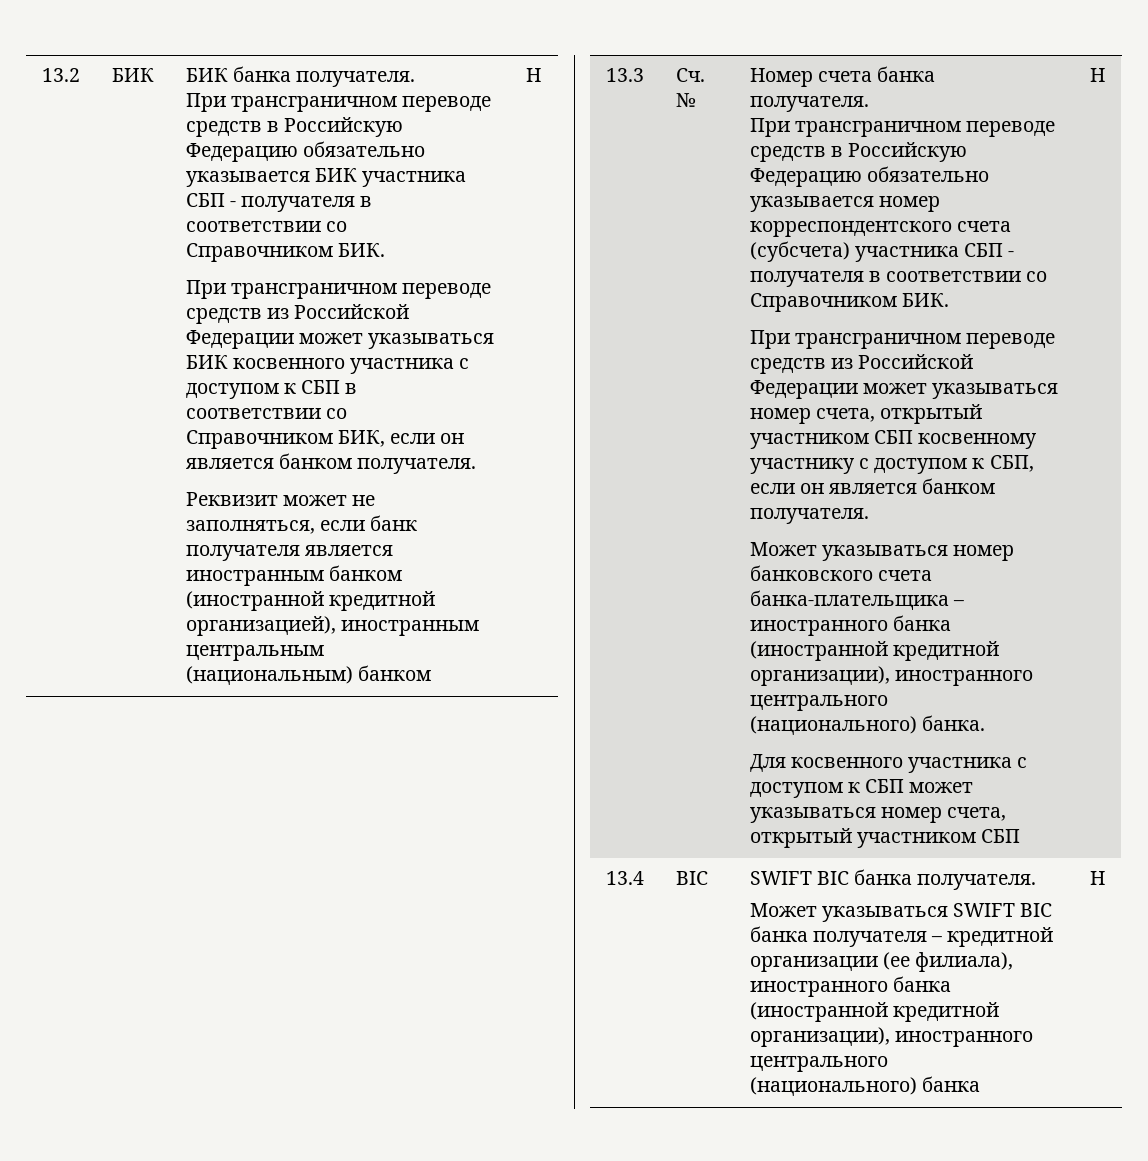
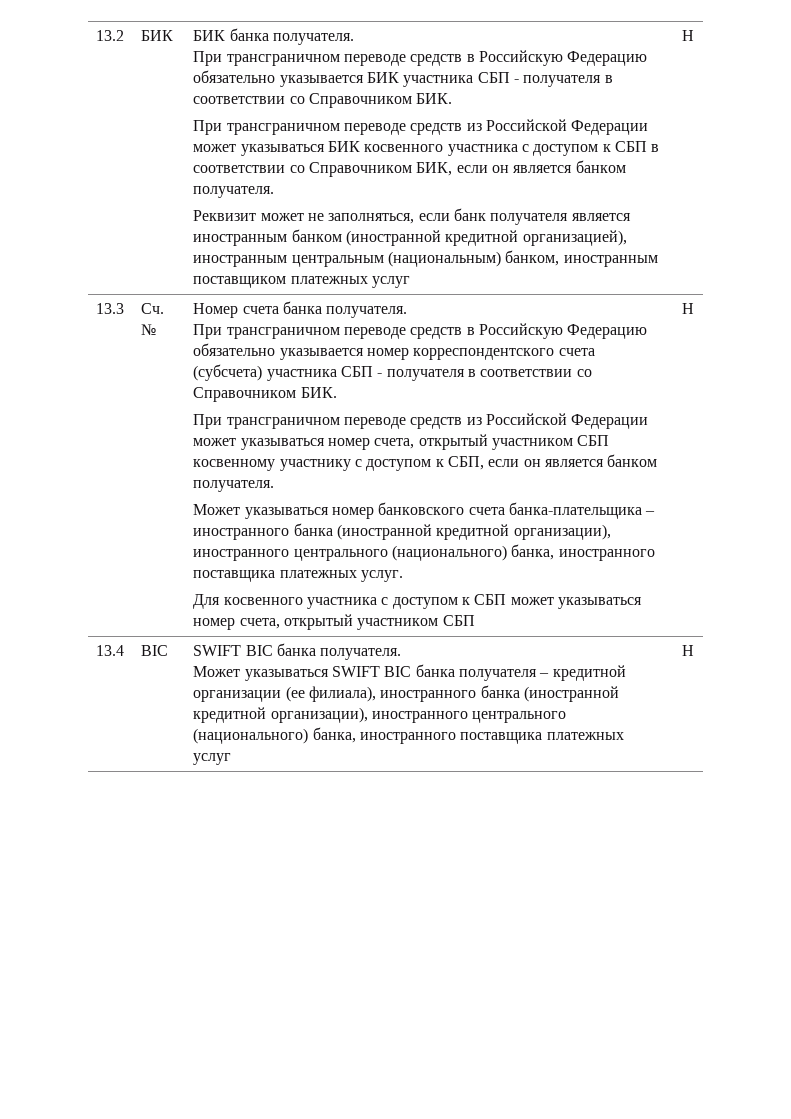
[357,665,431,681] банком -> [505,250,658,267] [193,276,411,288] банком, иностранным поставщиком платежных услуг
[921,715,985,731] банка. -> [511,544,655,561] [193,570,404,582] банка, иностранного поставщика платежных услуг.
[921,1076,980,1092] банка -> [312,727,624,744] [193,753,232,765] банка, иностранного поставщика платежных услуг

